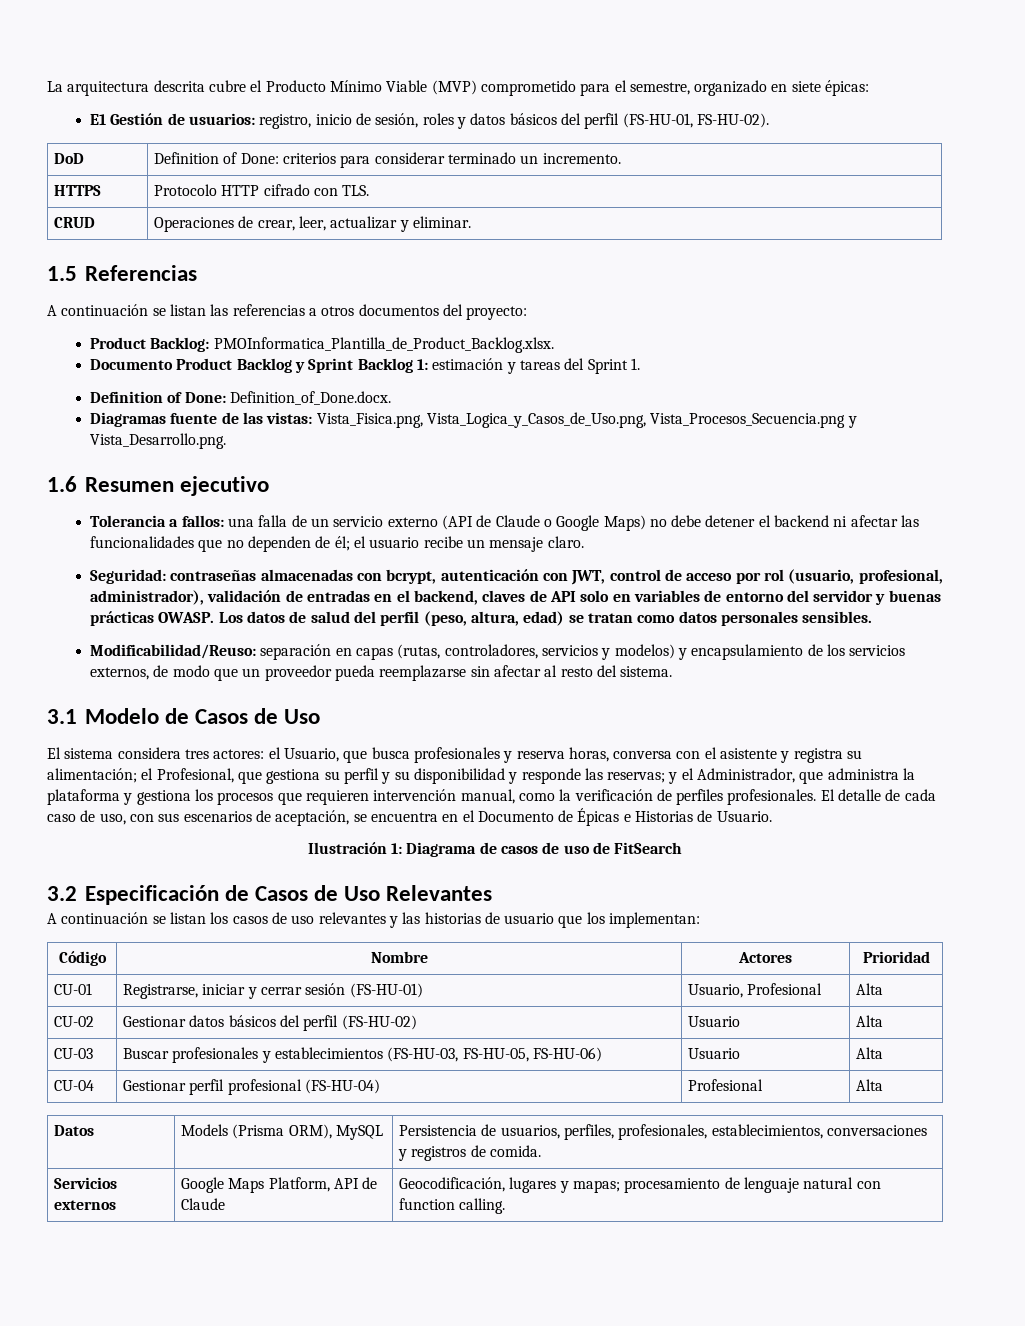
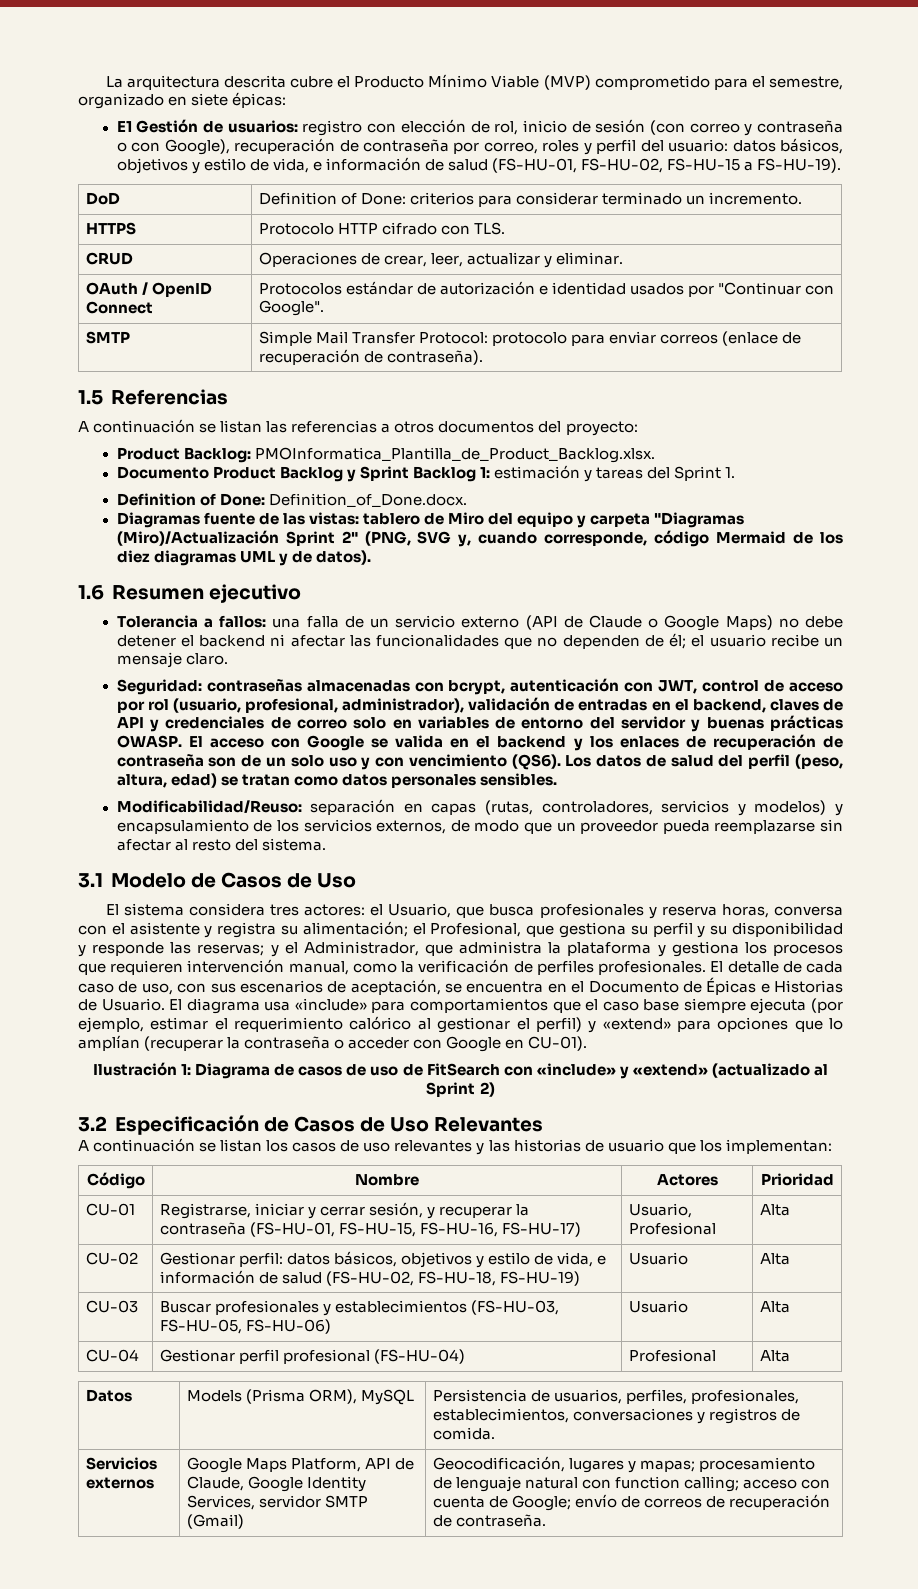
[259,113,769,129] registro, inicio de sesión, roles y datos básicos del perfil (FS-HU-01, FS-HU-02). -> [302,119,843,136] [116,138,843,155] [116,157,842,174] registro con elección de rol, inicio de sesión (con correo y contraseña o con Google), recuperación de contraseña por correo, roles y perfil del usuario: datos básicos, objetivos y estilo de vida, e información de salud (FS-HU-01, FS-HU-02, FS-HU-15 a FS-HU-19).
(471, 222) none -> [85,282,212,297] [85,301,153,314] [258,281,834,297] [258,300,324,316] [85,331,130,344] [258,331,801,346] [258,349,483,365] // OAuth / OpenID Connect | Protocolos estándar de autorización e identidad usados por "Continuar con Google". // SMTP | Simple Mail Transfer Protocol: protocolo para enviar correos (enlace de recuperación de contraseña).
[316,412,857,428] [90,433,227,449] Vista_Fisica.png, Vista_Logica_y_Casos_de_Uso.png, Vista_Procesos_Secuencia.png y Vista_Desarrollo.png. -> [362,512,745,528] [116,530,844,547] [116,550,371,566] tablero de Miro del equipo y carpeta "Diagramas (Miro)/Actualización Sprint 2" (PNG, SVG y, cuando corresponde, código Mermaid de los diez diagramas UML y de datos).
(576, 596) none -> [150,716,347,732] y credenciales de correo
(215, 617) none -> [188,734,843,751] [116,754,561,770] El acceso con Google se valida en el backend y los enlaces de recuperación de contraseña son de un solo uso y con vencimiento (QS6).
(772, 816) none -> [169,998,843,1014] [78,1016,844,1033] [78,1035,588,1052] El diagrama usa «include» para comportamientos que el caso base siempre ejecuta (por ejemplo, estimar el requerimiento calórico al gestionar el perfil) y «extend» para opciones que lo amplían (recuperar la contraseña o acceder con Google en CU-01).
(683, 848) none -> [503,1063,828,1079] [426,1082,495,1097] con «include» y «extend» (actualizado al Sprint 2)
[305,983,423,998] sesión (FS-HU-01) -> [368,1202,529,1219] [159,1222,581,1237] sesión, y recuperar la contraseña (FS-HU-01, FS-HU-15, FS-HU-16, FS-HU-17)
[189,1015,417,1031] datos básicos del perfil (FS-HU-02) -> [238,1251,606,1268] [159,1270,580,1286] perfil: datos básicos, objetivos y estilo de vida, e información de salud (FS-HU-02, FS-HU-18, FS-HU-19)
[181,1198,226,1210] Claude -> [186,1476,366,1492] [186,1495,368,1510] [186,1514,244,1529] Claude, Google Identity Services, servidor SMTP (Gmail)
[459,1198,506,1214] calling. -> [683,1476,830,1492] [432,1494,830,1511] [432,1514,546,1527] calling; acceso con cuenta de Google; envío de correos de recuperación de contraseña.

